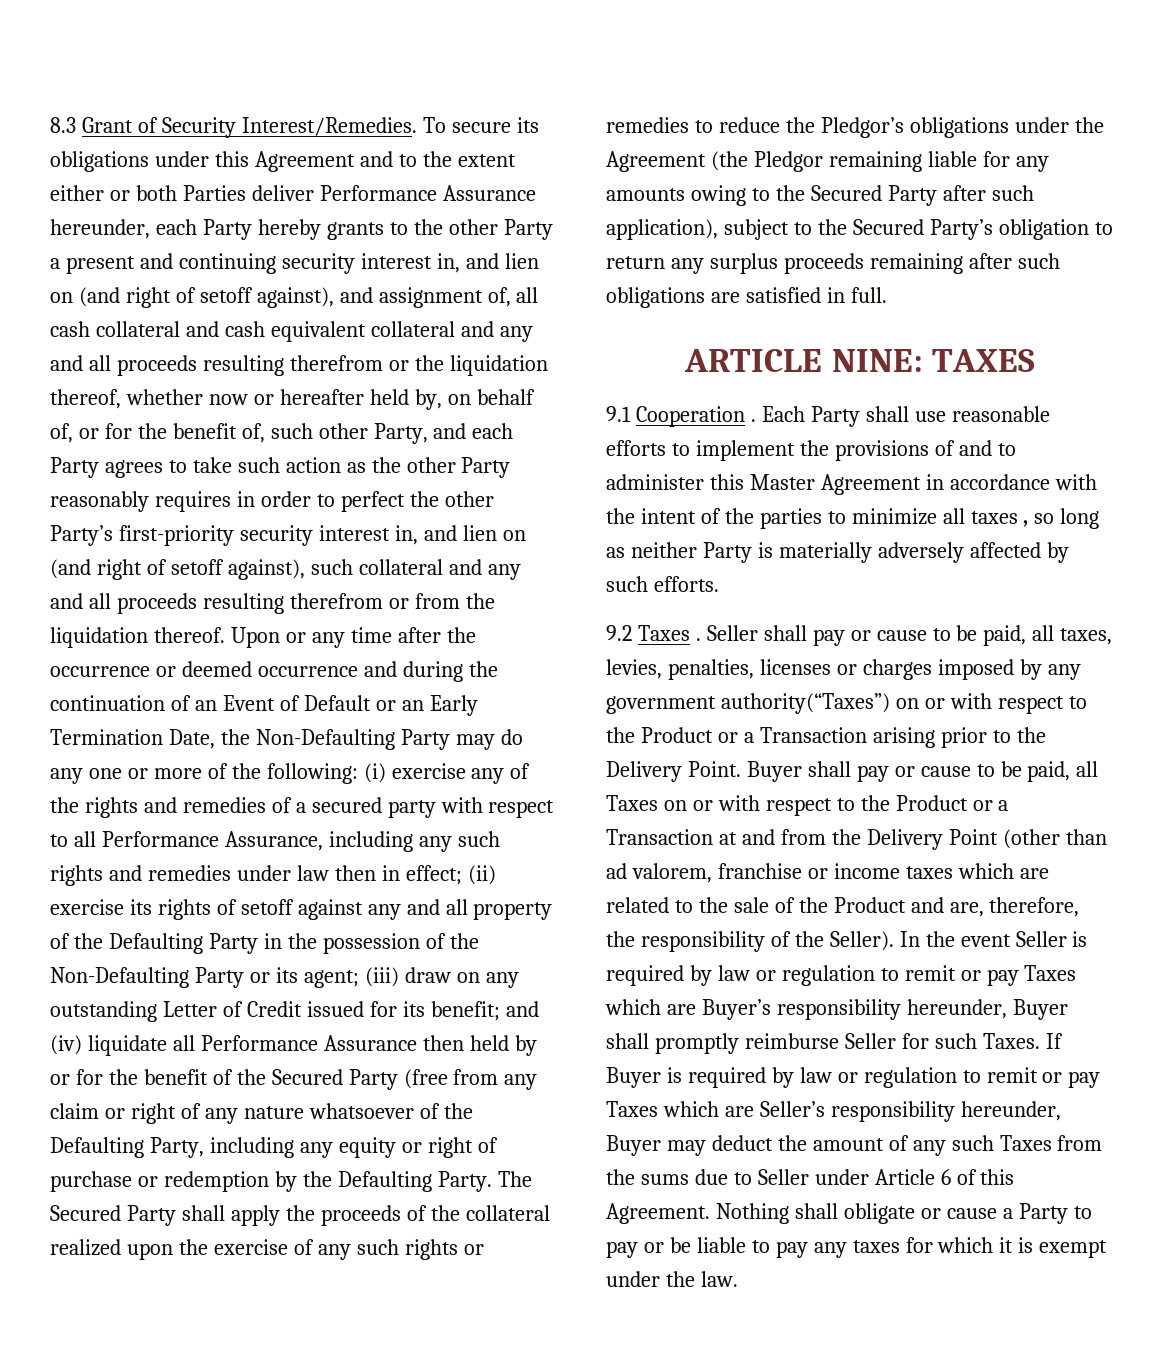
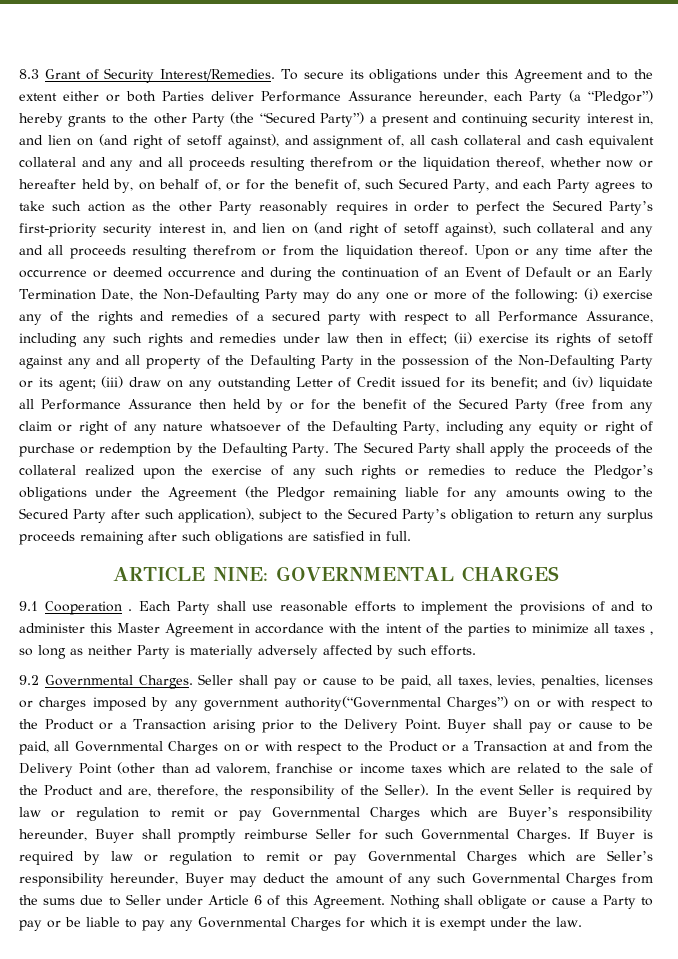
(252, 229) none -> [569,90,653,105] (a “Pledgor”)
(553, 229) none -> [230,112,365,127] (the “Secured Party”)
[318,423,368,439] other -> [398,178,449,189] Secured
[444,491,494,507] other -> [552,200,603,211] Secured
[931,349,1035,372] TAXES -> [276,566,559,582] GOVERNMENTAL CHARGES
[637,625,701,641] Taxes . -> [44,675,193,689] Governmental Charges.
[720,693,890,714] authority(“Taxes”) -> [284,696,508,711] authority(“Governmental Charges”)
[606,795,658,811] Taxes -> [74,741,219,755] Governmental Charges
[1024,965,1077,981] Taxes -> [271,807,420,821] Governmental Charges
[982,1033,1040,1049] Taxes. -> [421,829,571,843] Governmental Charges.
[606,1101,658,1117] Taxes -> [368,851,518,865] Governmental Charges
[999,1135,1052,1151] Taxes -> [471,873,616,887] Governmental Charges
[852,1240,900,1253] taxes -> [198,917,341,931] Governmental Charges

